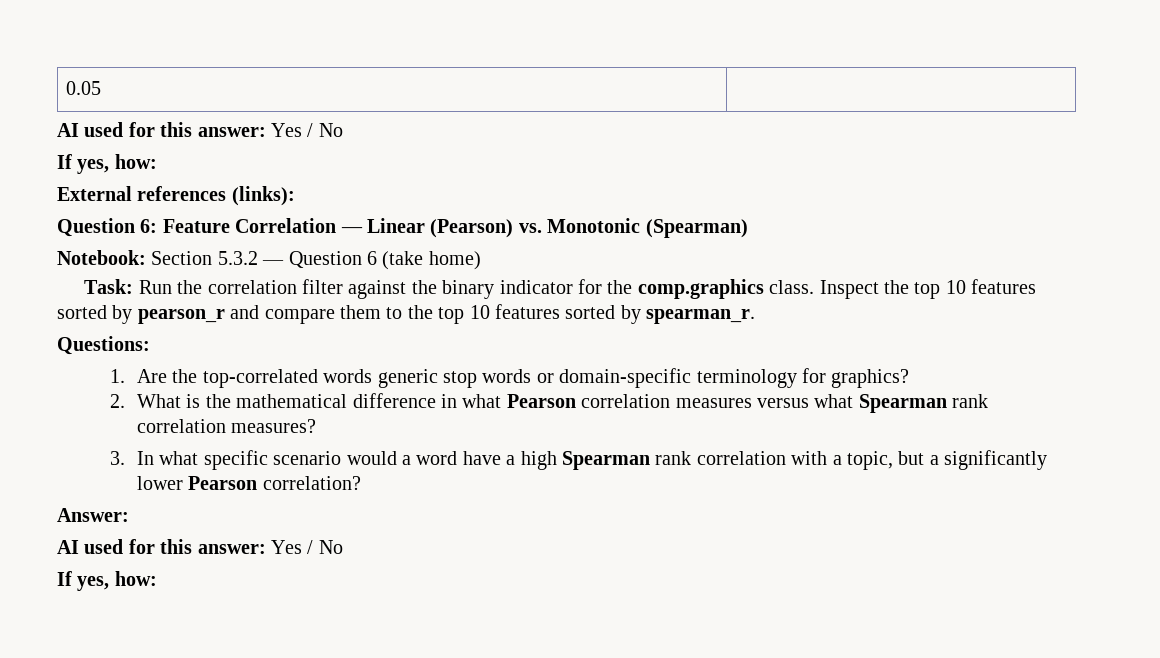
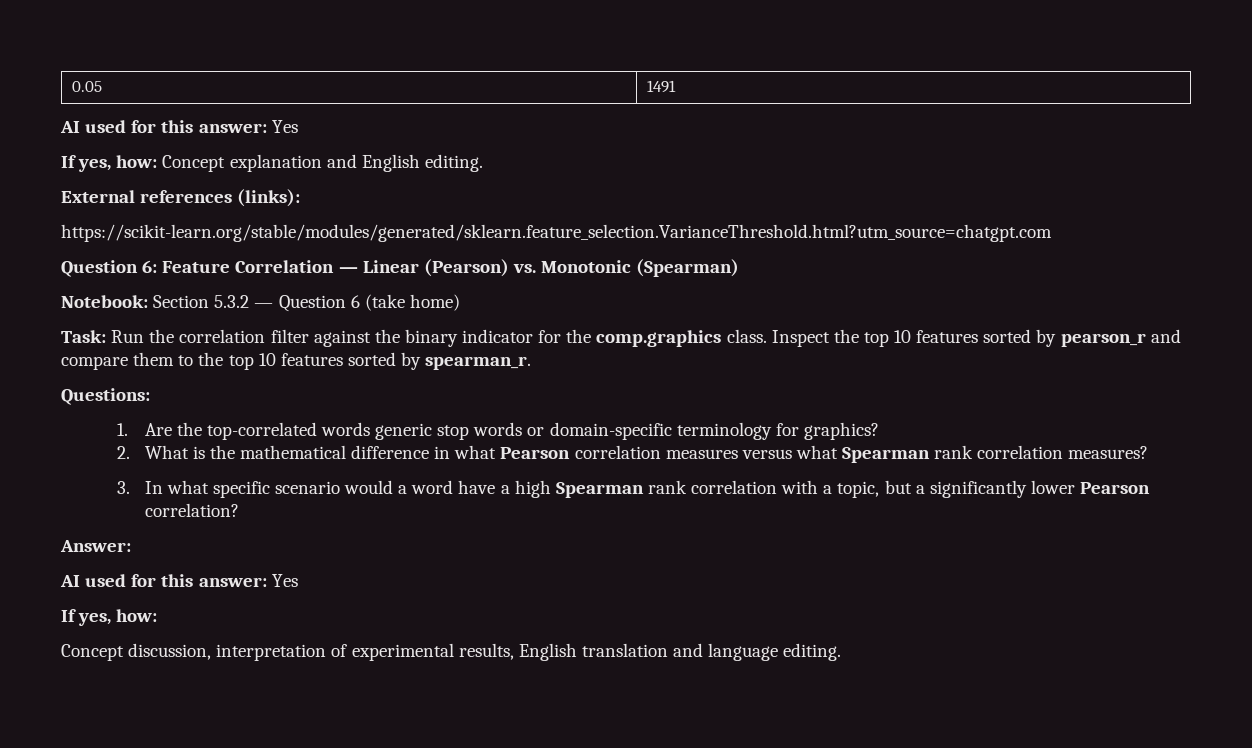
[57,122,343,137] [57,154,157,174] // AI used for this answer: Yes / No // If yes, how: -> [647,80,677,93] [60,120,298,133] [61,154,483,172] 1491 // AI used for this answer: Yes // If yes, how: Concept explanation and English editing.
(295, 196) none -> [61,224,1052,242] // https://scikit-learn.org/stable/modules/generated/sklearn.feature_selection.VarianceThreshold.html?utm_source=chatgpt.com
[307,540,343,554] [57,571,157,591] / No // If yes, how: -> [61,609,158,626] [61,643,842,661] // If yes, how: // Concept discussion, interpretation of experimental results, English translation and language editing.

